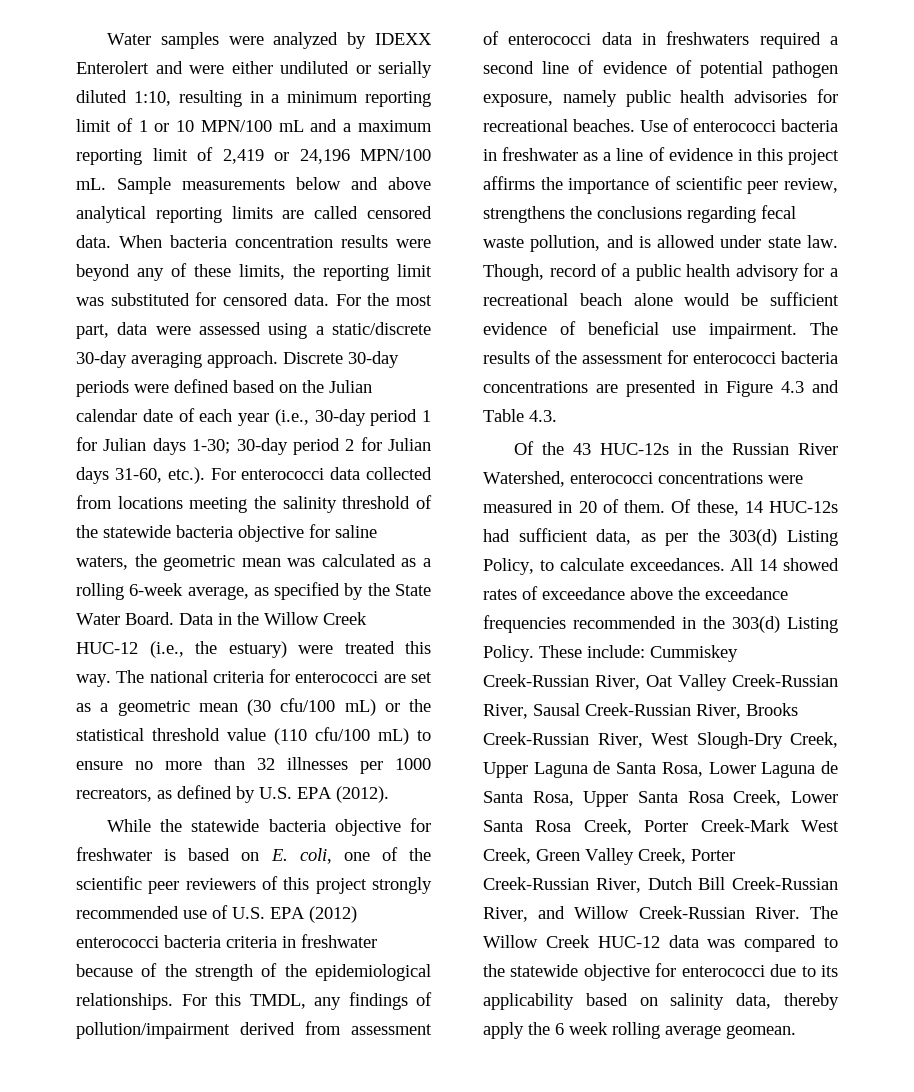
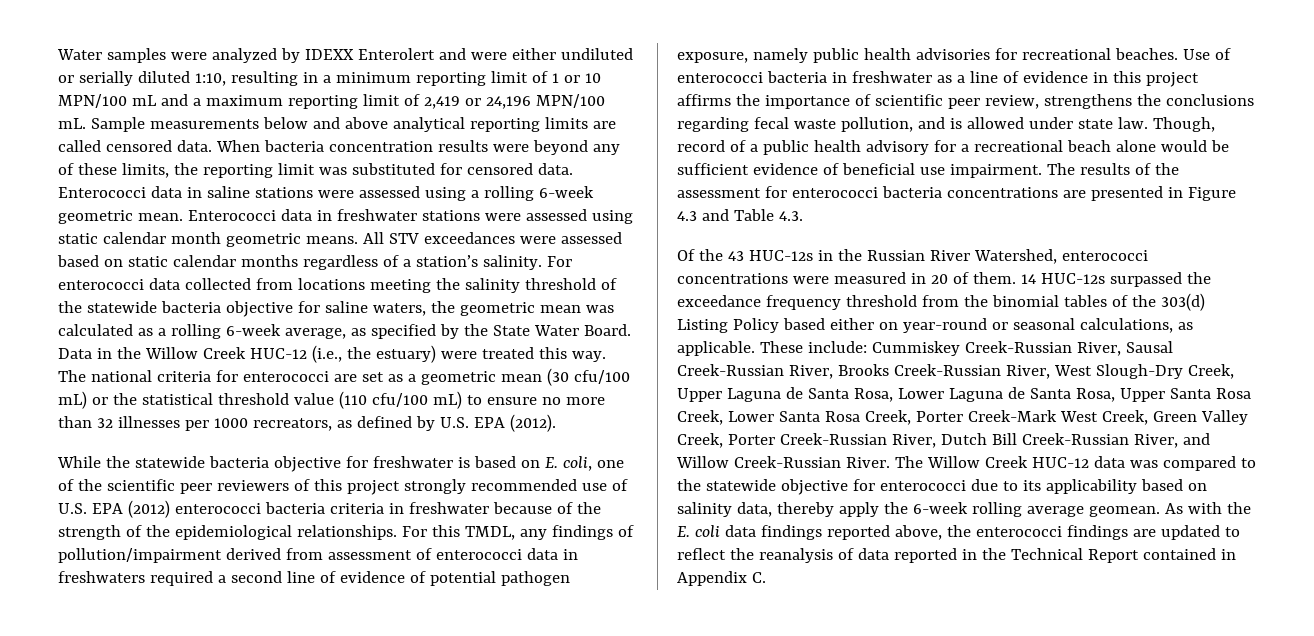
[335,293,433,306] [76,322,431,339] [76,351,399,368] [76,379,372,397] [76,408,431,426] [76,437,431,455] [76,467,205,484] For the most part, data were assessed using a static/discrete 30-day averaging approach. Discrete 30-day periods were defined based on the Julian calendar date of each year (i.e., 30-day period 1 for Julian days 1-30; 30-day period 2 for Julian days 31-60, etc.). -> [58,186,594,201] [58,209,633,224] [58,232,622,247] [57,255,542,270] Enterococci data in saline stations were assessed using a rolling 6-week geometric mean. Enterococci data in freshwater stations were assessed using static calendar month geometric means. All STV exceedances were assessed based on static calendar months regardless of a station’s salinity.
[671,499,838,516] [483,528,838,546] [483,558,839,575] [483,586,788,600] [483,615,838,633] [483,645,534,662] Of these, 14 HUC-12s had sufficient data, as per the 303(d) Listing Policy, to calculate exceedances. All 14 showed rates of exceedance above the exceedance frequencies recommended in the 303(d) Listing Policy. -> [1020,272,1211,287] [677,293,1205,311] [677,318,1193,333] [677,341,755,356] 14 HUC-12s surpassed the exceedance frequency threshold from the binomial tables of the 303(d) Listing Policy based either on year-round or seasonal calculations, as applicable.
[646,674,838,691] [483,704,528,719] Oat Valley Creek-Russian River, -> (1121, 349) none
[555,1022,608,1035] 6 week -> [912,502,968,514] 6-week
(796, 1032) none -> [1164,502,1251,514] [677,525,1240,540] [677,548,1236,563] [677,571,766,586] As with the E. coli data findings reported above, the enterococci findings are updated to reflect the reanalysis of data reported in the Technical Report contained in Appendix C.

